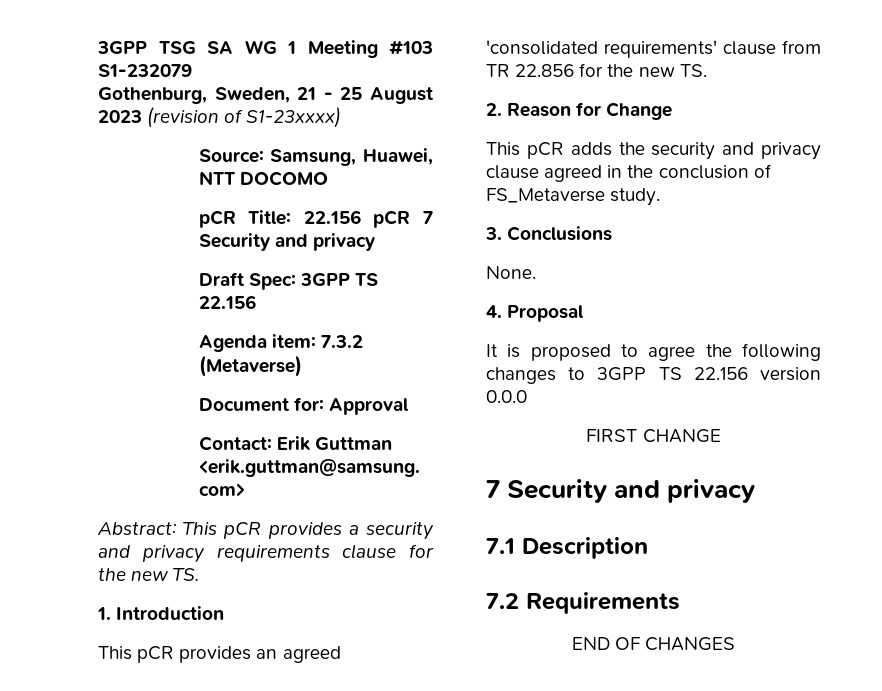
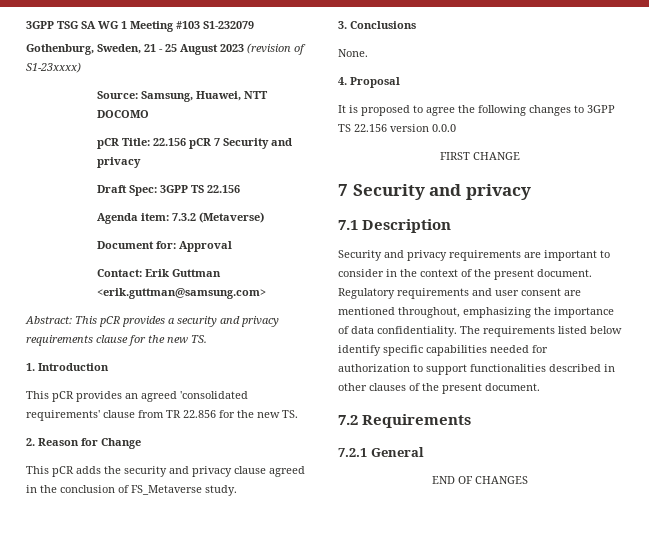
(648, 548) none -> [338,250,610,261] [338,269,592,280] [338,288,581,299] [338,307,614,318] [338,326,622,337] [338,345,548,356] [338,364,615,375] [338,383,540,394] // Security and privacy requirements are important to consider in the context of the present document. Regulatory requirements and user consent are mentioned throughout, emphasizing the importance of data confidentiality. The requirements listed below identify specific capabilities needed for authorization to support functionalities described in other clauses of the present document.
(680, 603) none -> [338,447,424,457] // 7.2.1 General

